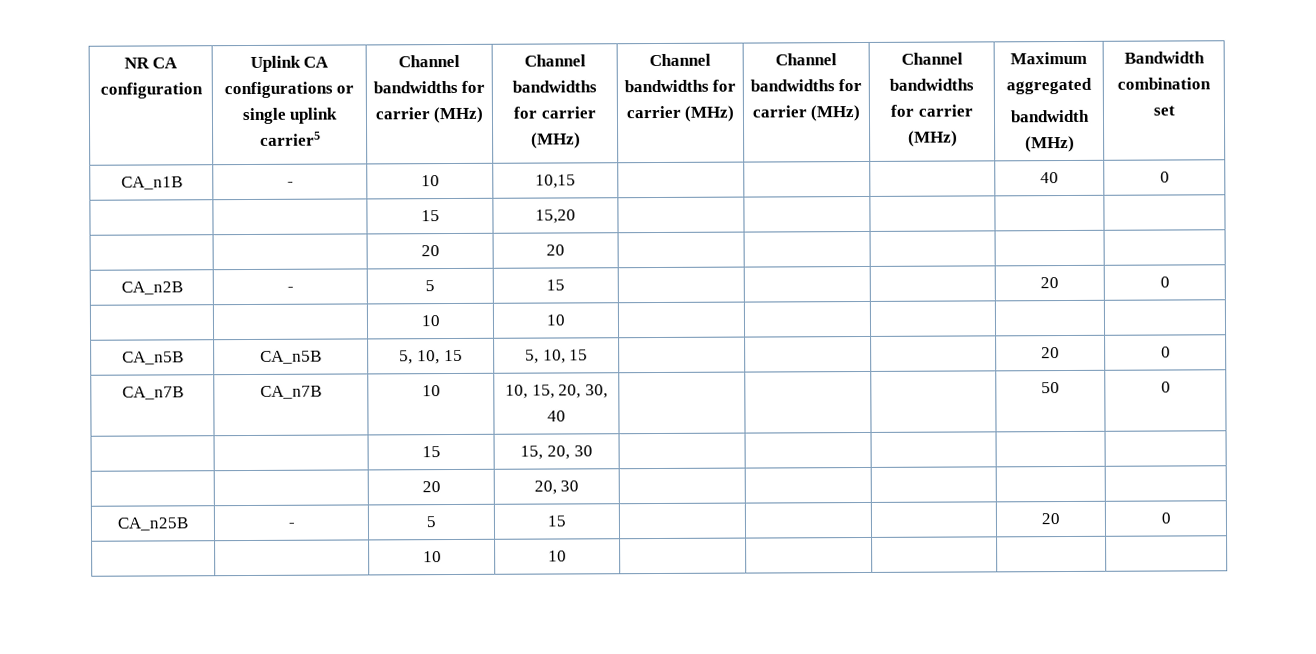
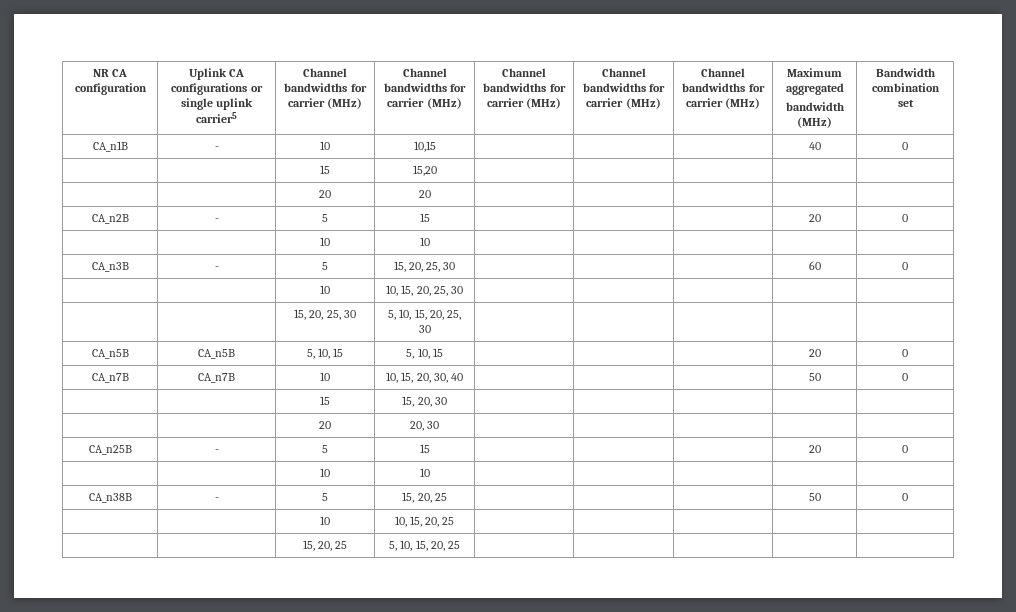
(565, 320) none -> [91,262,129,272] [214,266,219,270] [322,262,328,270] [393,261,456,272] [808,261,821,270] [902,262,908,270] [320,285,330,294] [386,285,463,296] [294,309,356,320] [388,309,461,320] [418,325,431,333] // CA_n3B | - | 5 | 15, 20, 25, 30 | | | | 60 | 0 // | | 10 | 10, 15, 20, 25, 30 | | | | | // | | 15, 20, 25, 30 | 5, 10, 15, 20, 25, 30 | | | | |
(567, 556) none -> [88,493,132,503] [214,497,219,501] [322,493,328,501] [402,492,447,503] [808,493,821,501] [902,493,908,501] [320,516,330,525] [394,516,455,527] [302,540,348,551] [389,540,460,551] // CA_n38B | - | 5 | 15, 20, 25 | | | | 50 | 0 // | | 10 | 10, 15, 20, 25 | | | | | // | | 15, 20, 25 | 5, 10, 15, 20, 25 | | | | |

